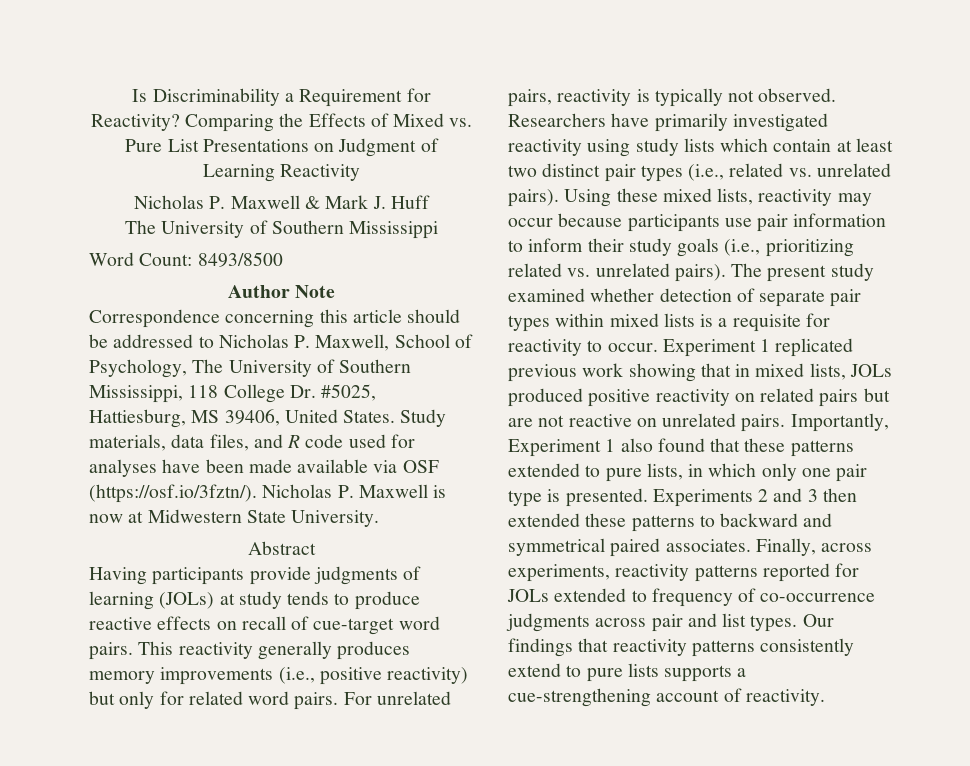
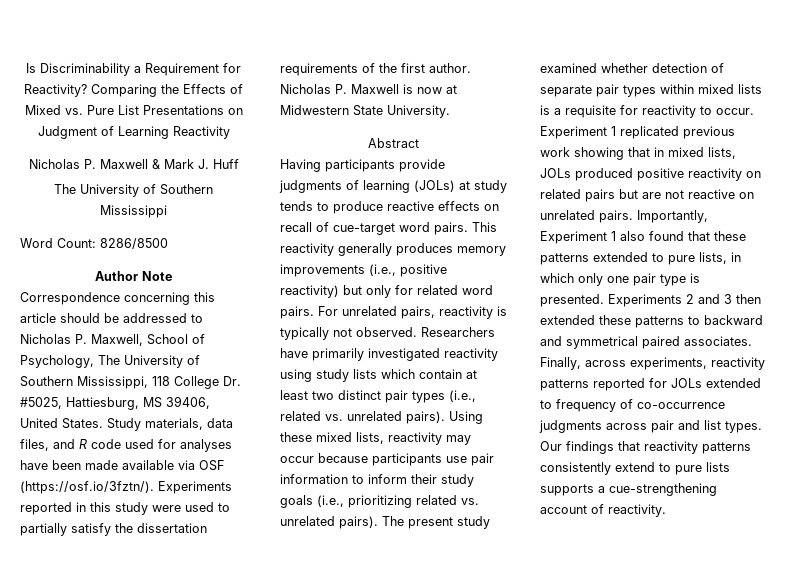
[197,252,283,267] 8493/8500 -> [100,238,168,249] 8286/8500
(257, 493) none -> [158,481,232,494] [20,502,230,515] [20,523,207,536] [280,63,471,76] Experiments reported in this study were used to partially satisfy the dissertation requirements of the first author.

